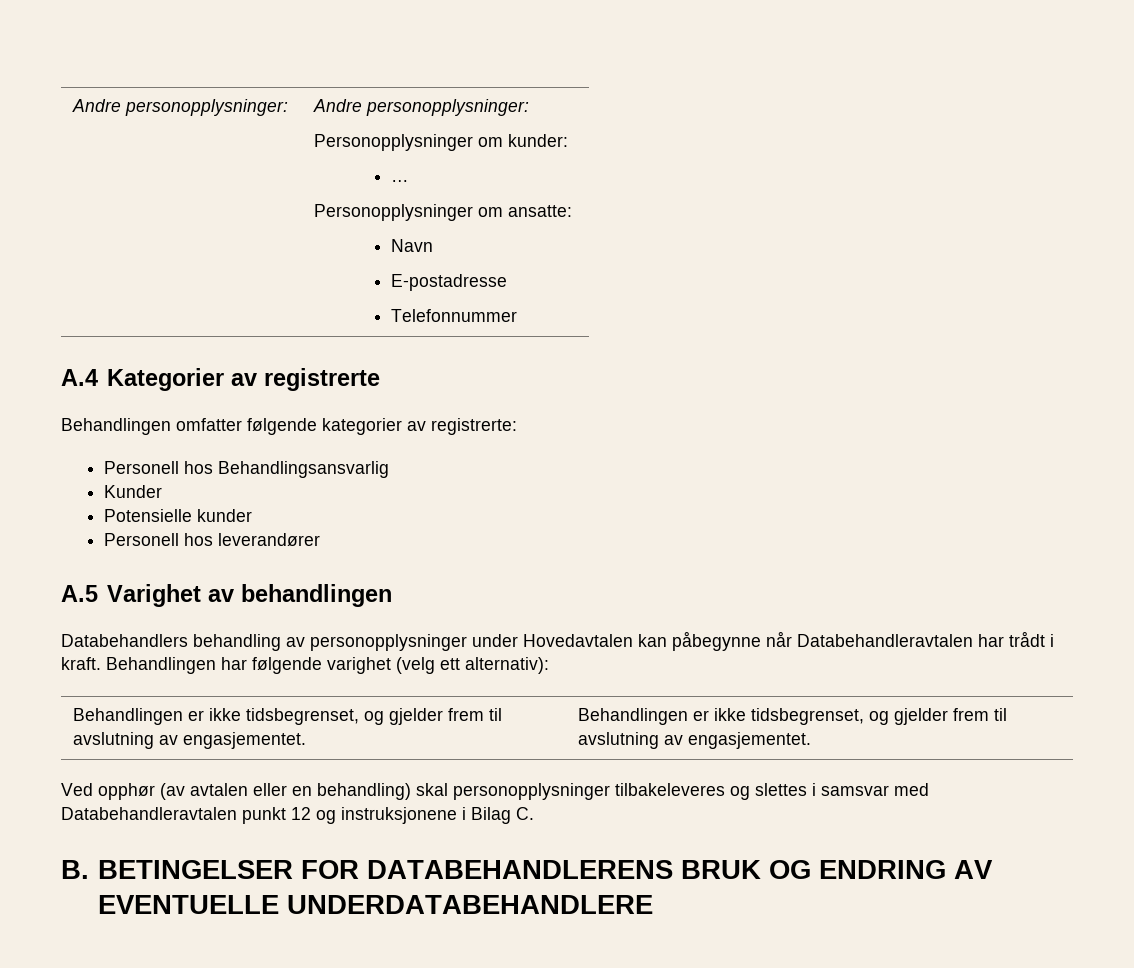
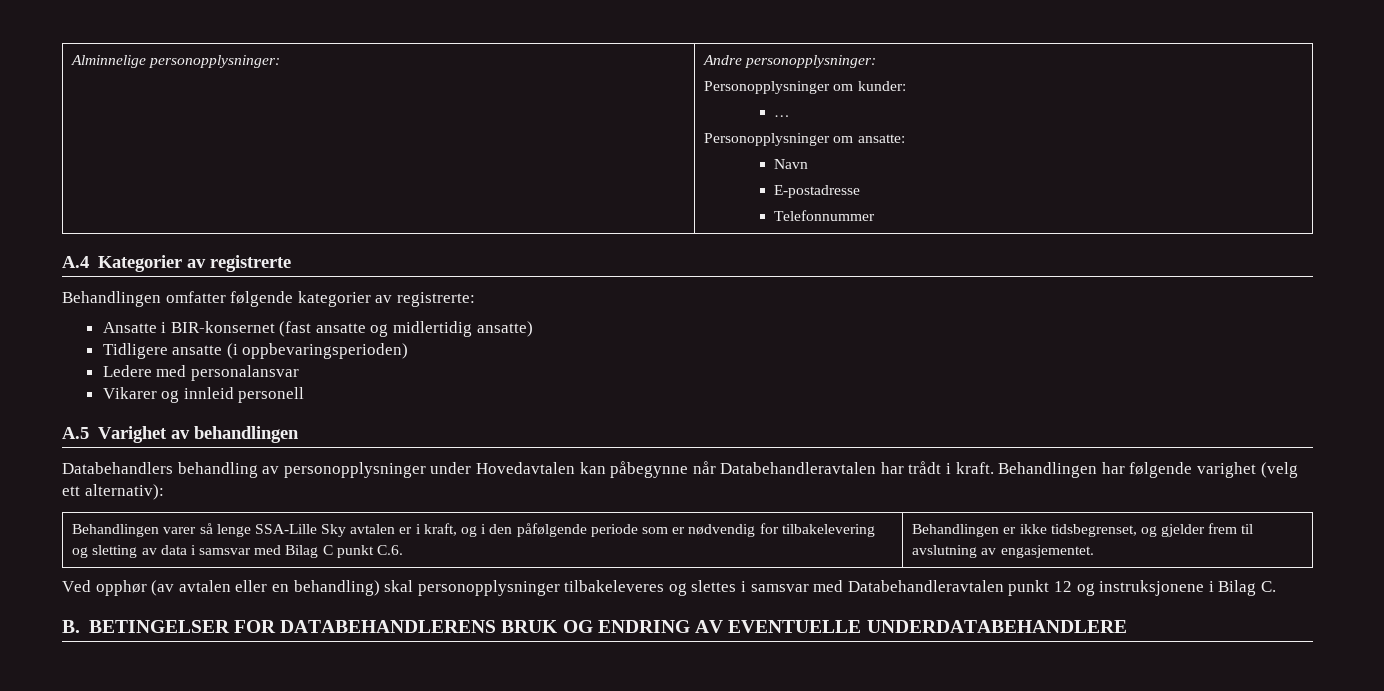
[72,99,122,112] Andre -> [71,55,147,68] Alminnelige
[104,461,390,478] [104,485,163,498] [104,509,253,522] [104,533,321,546] Personell hos Behandlingsansvarlig // Kunder // Potensielle kunder // Personell hos leverandører -> [102,321,533,337] [102,343,409,359] [102,365,299,381] [102,387,305,403] Ansatte i BIR-konsernet (fast ansatte og midlertidig ansatte) // Tidligere ansatte (i oppbevaringsperioden) // Ledere med personalansvar // Vikarer og innleid personell
[188,708,503,725] [73,732,307,749] er ikke tidsbegrenset, og gjelder frem til avslutning av engasjementet. -> [163,523,875,537] [72,545,404,558] varer så lenge SSA-Lille Sky avtalen er i kraft, og i den påfølgende periode som er nødvendig for tilbakelevering og sletting av data i samsvar med Bilag C punkt C.6.

